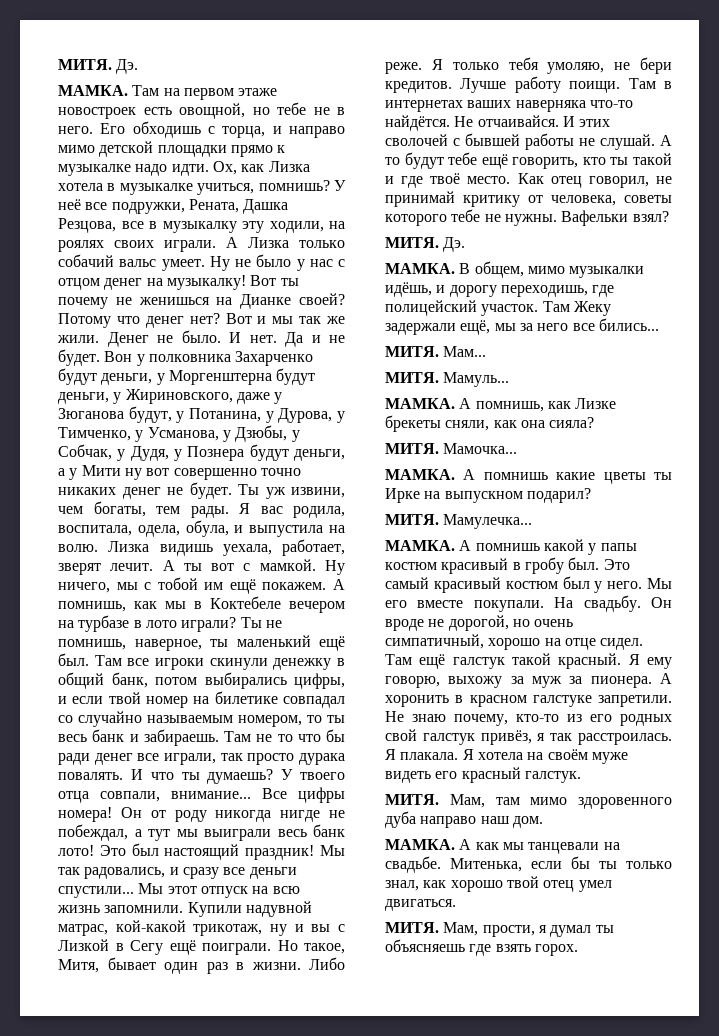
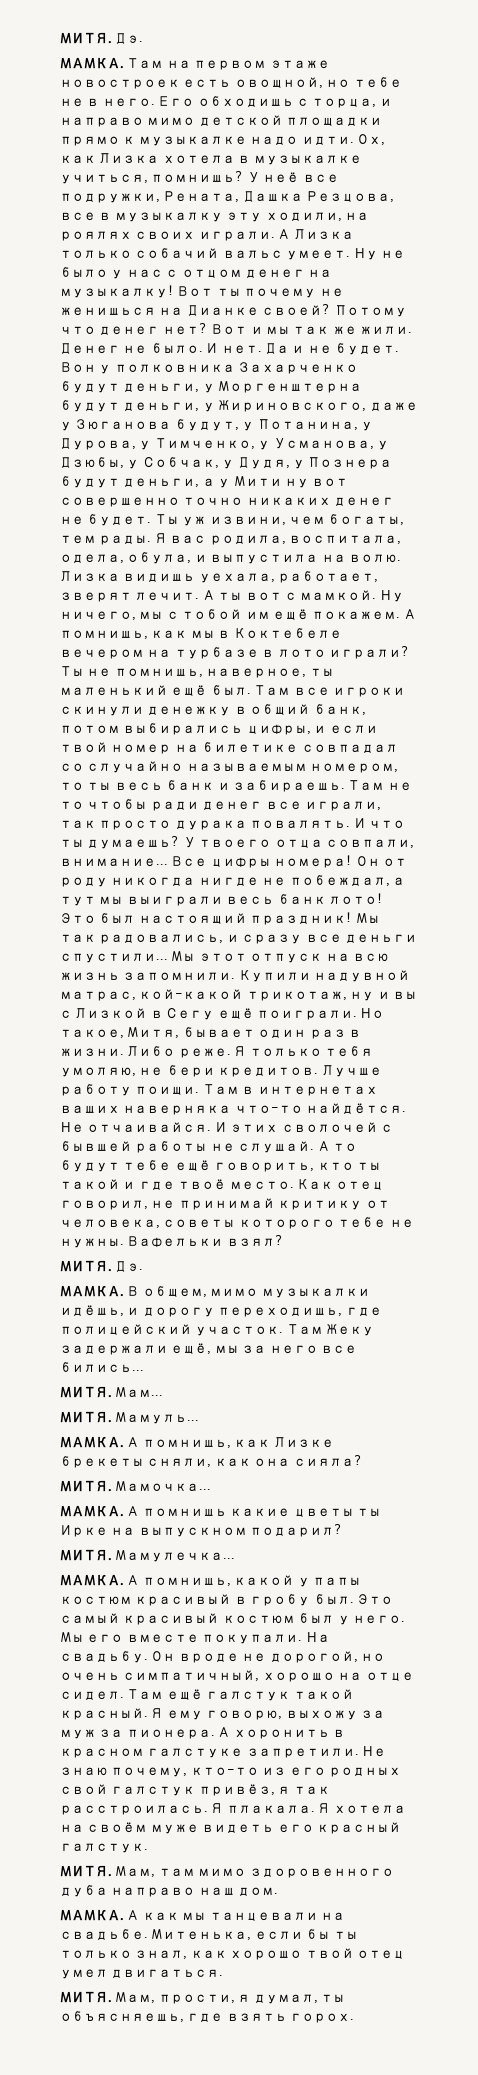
[297,729,345,742] что бы -> [87,799,148,809] чтобы
[475,543,540,551] помнишь -> [142,1577,231,1587] помнишь,
[550,925,614,937] [385,939,465,952] думал ты объясняешь -> [253,1994,345,2004] [60,2011,184,2023] думал, ты объясняешь,

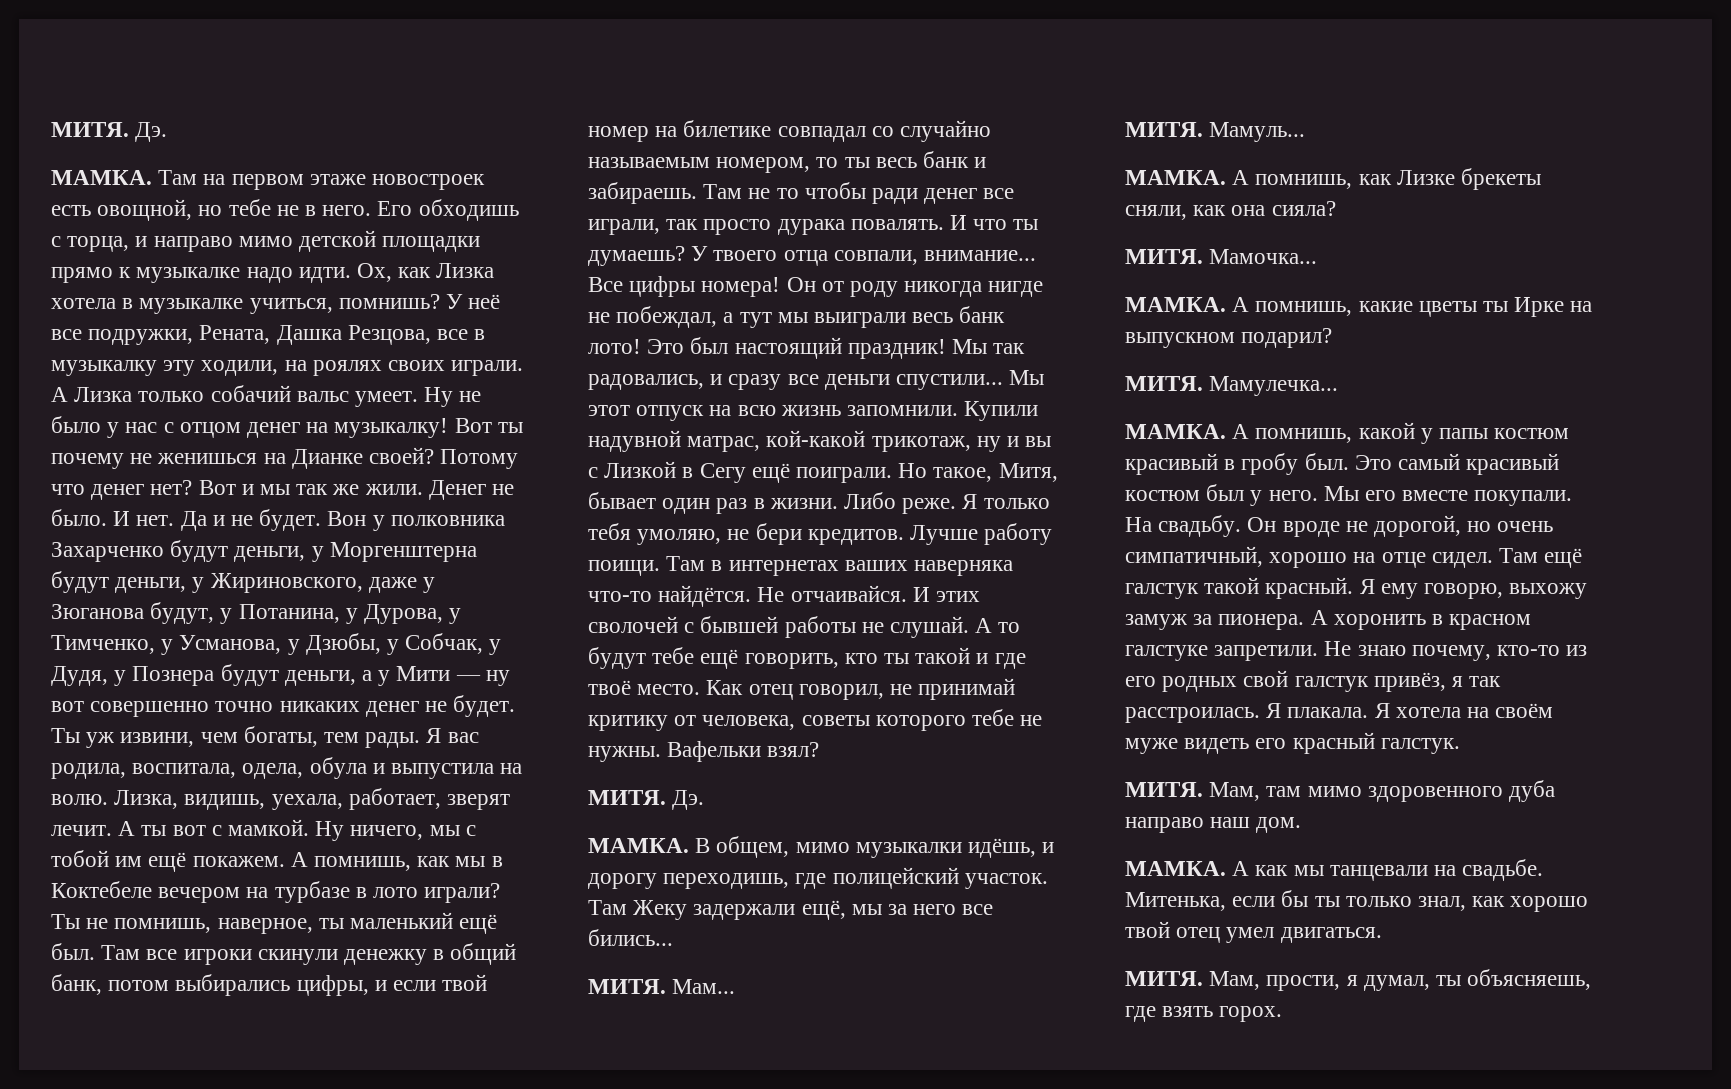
(282, 481) none -> [455,675,481,681] —
[127,552,192,564] обула, -> [309,757,367,779] обула
[60,571,196,582] Лизка видишь -> [114,790,266,810] Лизка, видишь,
[142,1508,227,1516] помнишь -> [1255,301,1353,316] помнишь,
[360,1710,385,1718] [60,1729,96,1739] за муж -> [1125,614,1187,630] замуж

